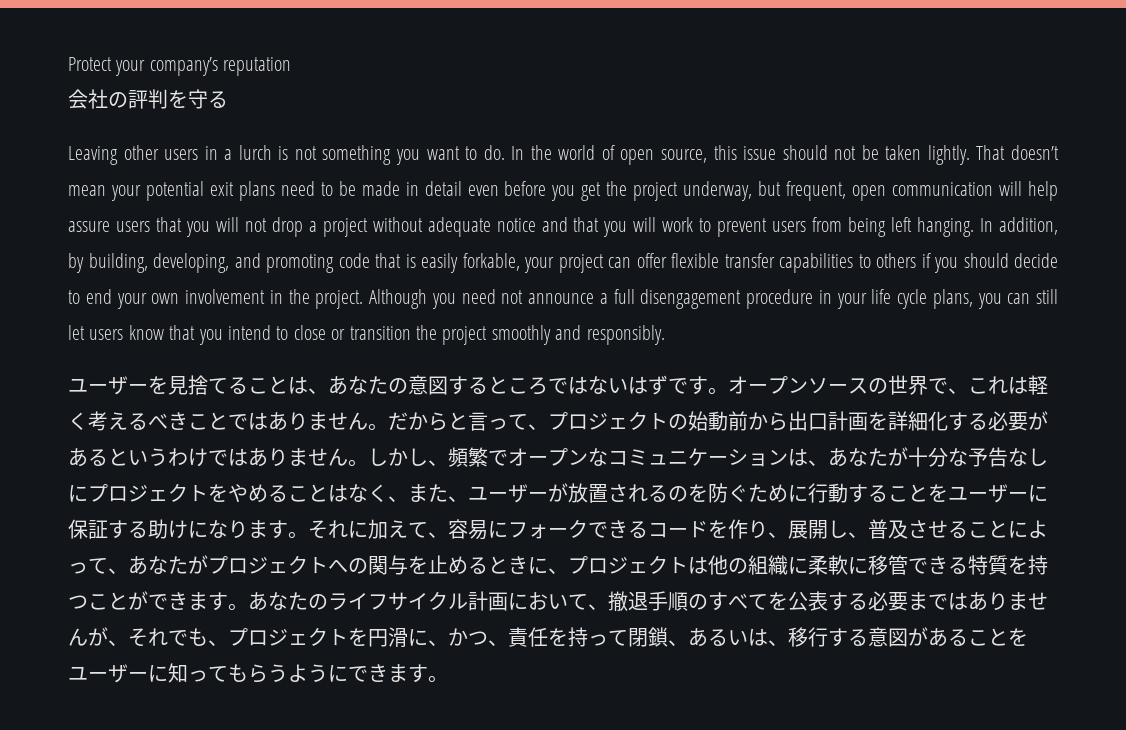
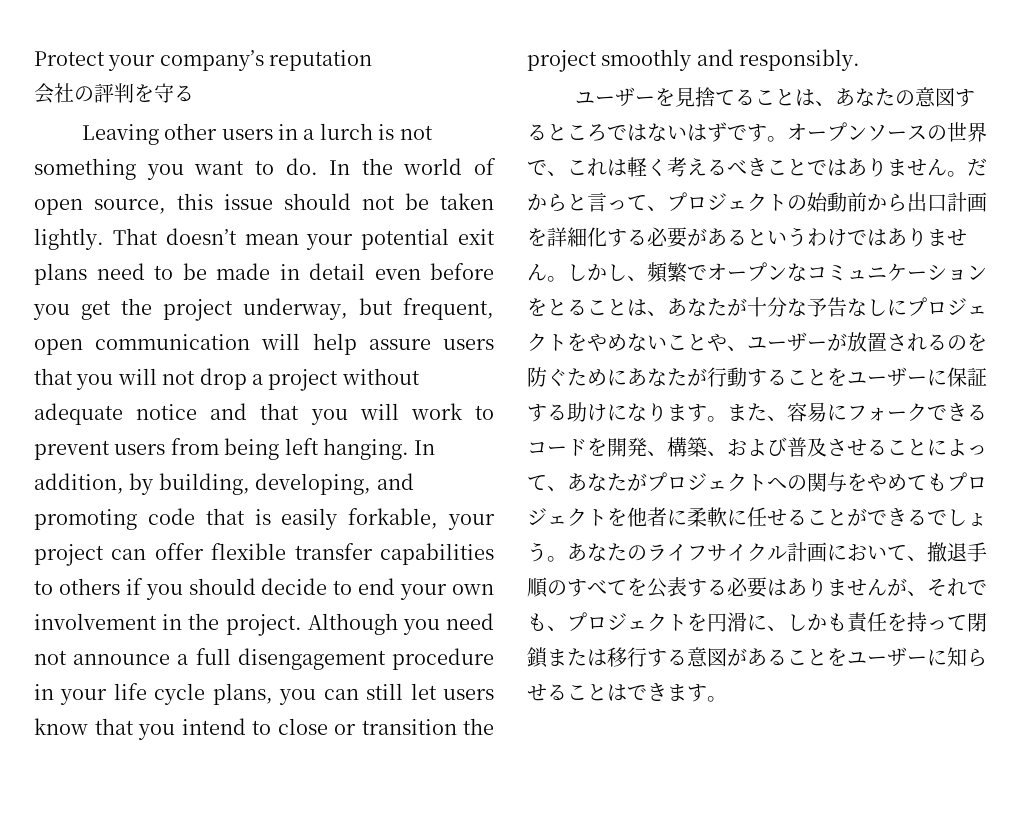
(788, 457) none -> [527,298,627,316] をとること
[268,484,448,502] ることはなく、また -> [627,333,727,352] ないことや
(808, 493) none -> [627,368,707,386] あなたが
[308,519,428,539] それに加えて -> [727,403,767,421] また
[728,519,868,539] 作り、展開し、 -> [607,437,787,457] 開発、構築、および
[428,555,1048,575] [68,591,228,611] 止めるときに、プロジェクトは他の組織に柔軟に移管できる特質を持つことができます -> [867,472,987,492] [527,507,987,527] [527,542,547,562] やめてもプロジェクトを他者に柔軟に任せることができるでしょう
[908,592,948,610] まで -> (767, 587) none
[448,628,508,646] かつ、 -> [787,613,847,631] しかも
[668,628,788,647] 、あるいは、 -> [547,648,607,666] または
[188,664,348,683] ってもらうように -> [967,648,987,667] [527,684,627,701] らせることは

